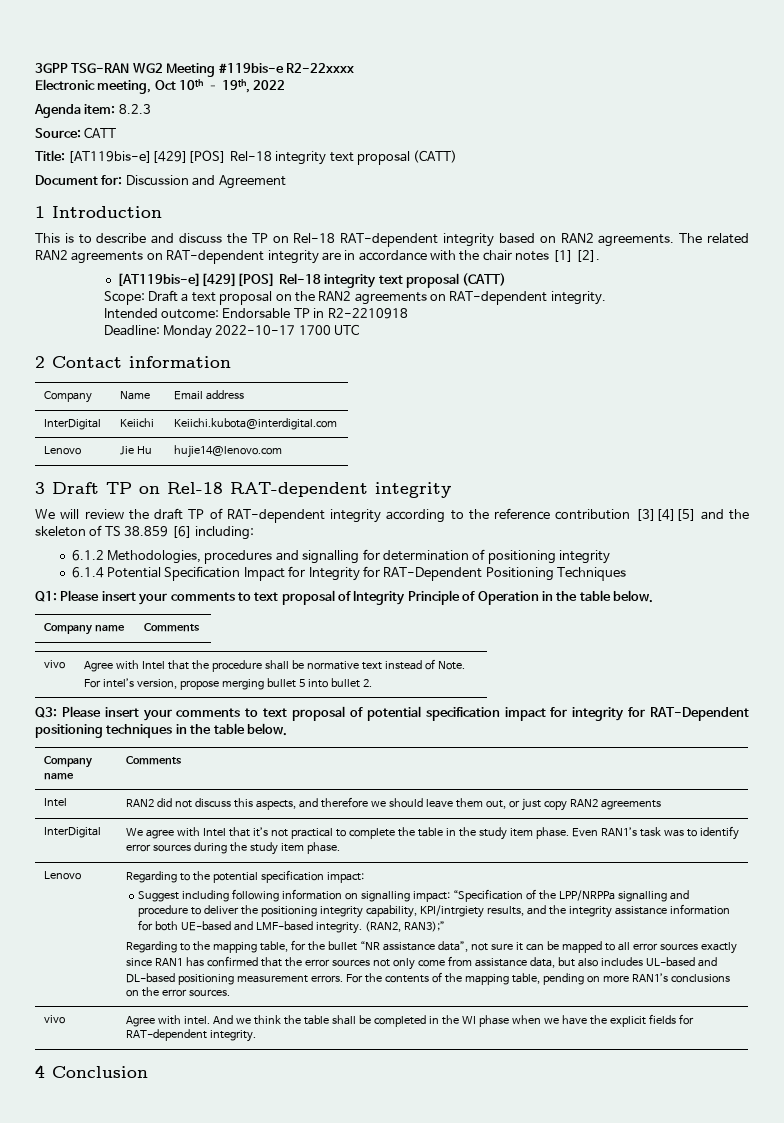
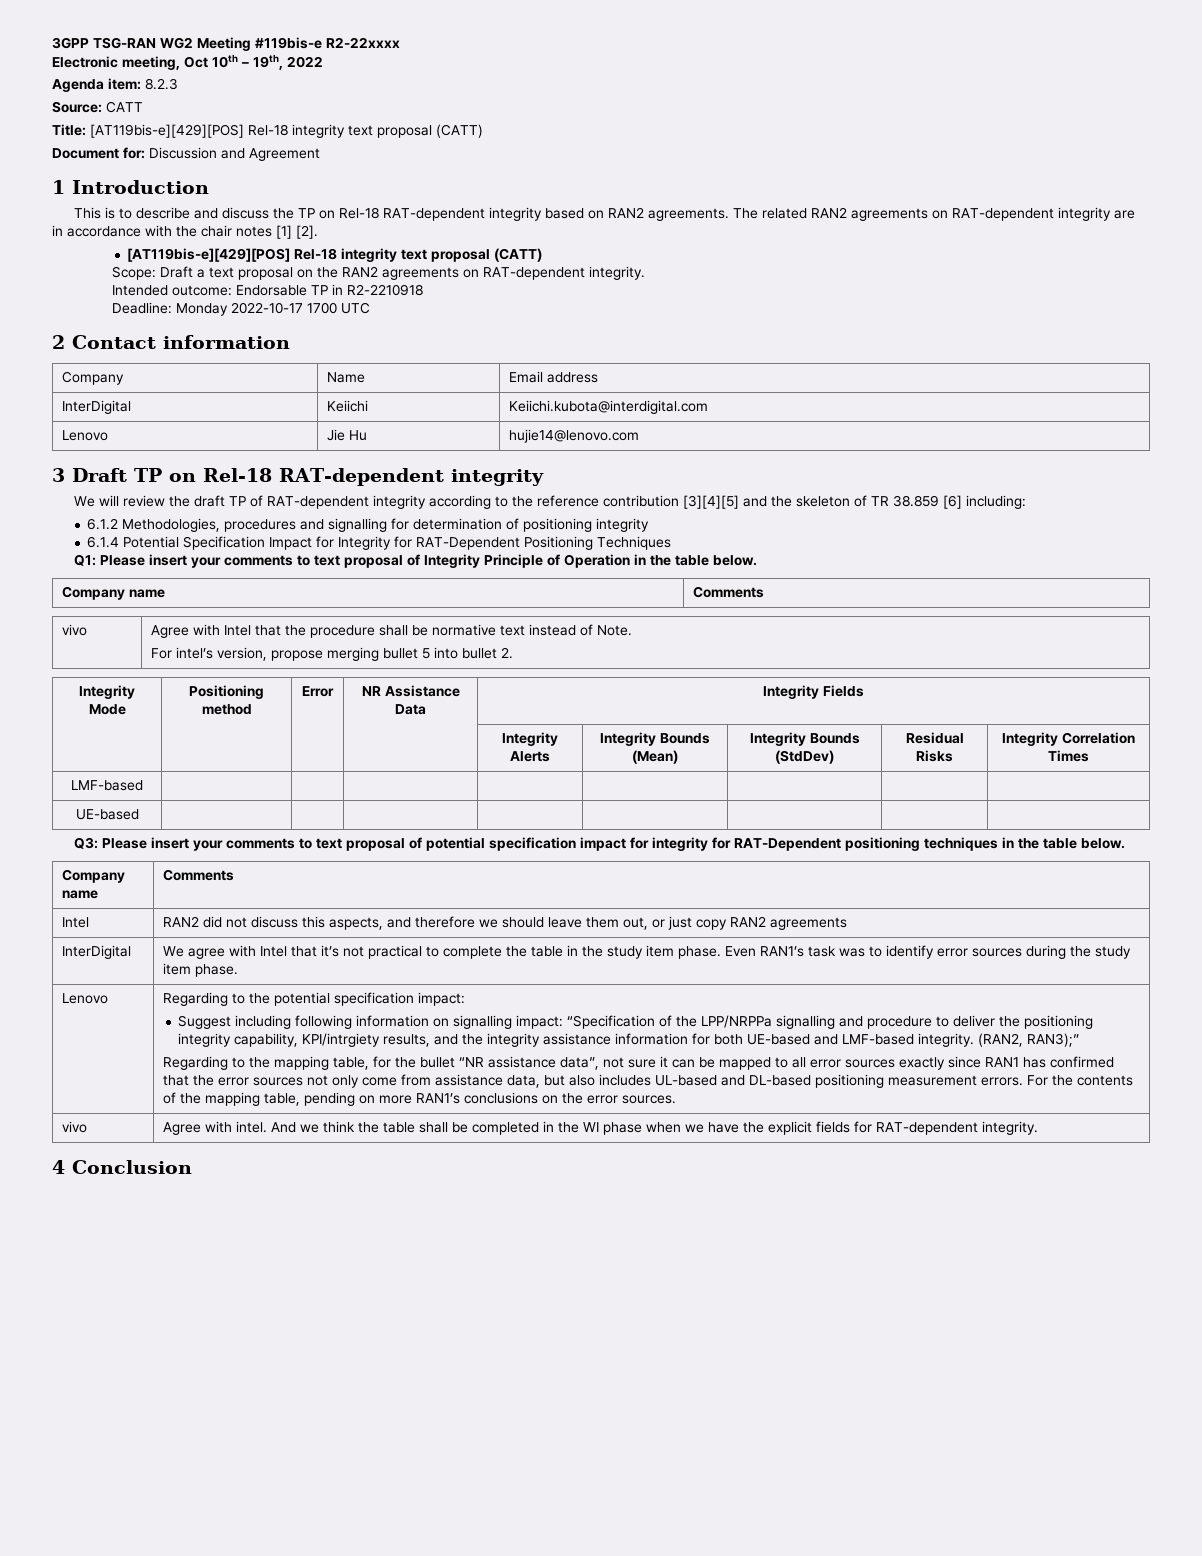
[104,526,121,536] TS -> [871,496,890,506] TR
(373, 683) none -> [79,685,135,699] [88,704,126,715] [189,685,264,699] [201,704,252,715] [302,686,334,697] [361,685,460,697] [395,704,426,715] [763,685,864,699] [502,732,558,746] [510,751,550,762] [600,732,710,746] [632,750,678,764] [749,732,860,746] [775,750,834,764] [905,732,964,744] [916,750,953,762] [1002,732,1135,746] [1048,750,1089,762] [71,780,143,791] [75,809,139,820] // Integrity Mode | Positioning method | Error | NR Assistance Data | Integrity Fields // | | | | Integrity Alerts | Integrity Bounds (Mean) | Integrity Bounds (StdDev) | Residual Risks | Integrity Correlation Times // LMF-based | | | | | | | | // UE-based | | | | | | | |

